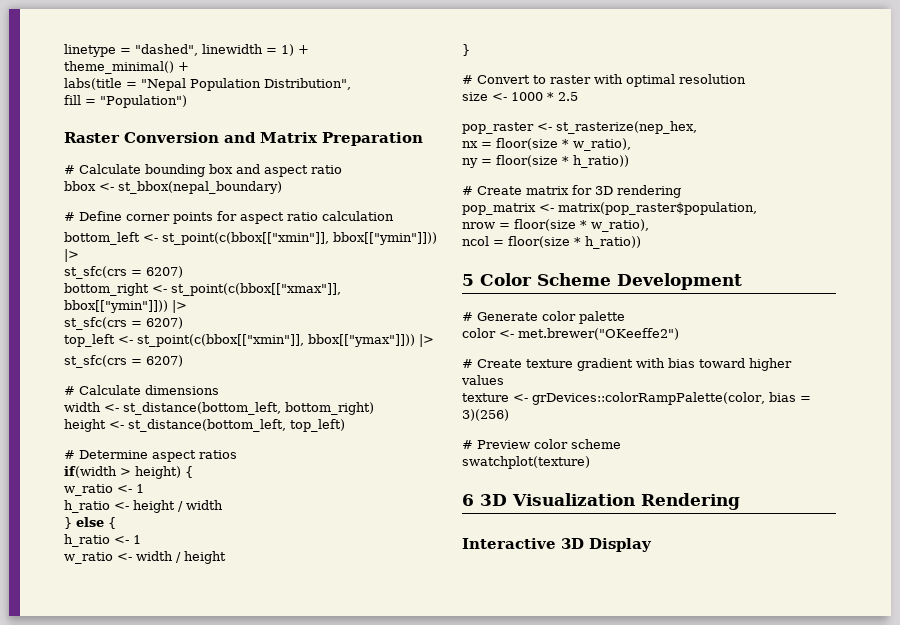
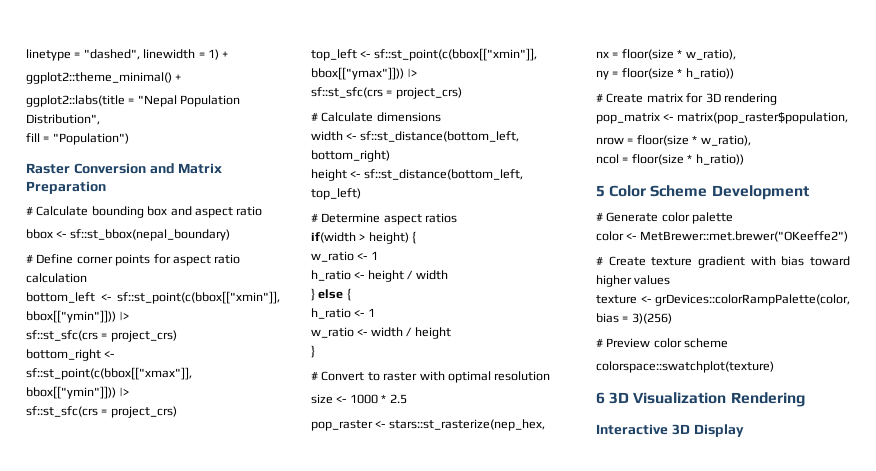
[64,61,189,74] [64,78,122,90] theme_minimal() + // labs(title -> [26,72,182,84] [26,95,125,107] ggplot2::theme_minimal() + // ggplot2::labs(title
[118,181,282,194] st_bbox(nepal_boundary) -> [69,229,230,241] sf::st_bbox(nepal_boundary)
[162,232,437,245] [64,249,79,262] [64,266,183,279] st_point(c(bbox[["xmin"]], bbox[["ymin"]])) |> // st_sfc(crs = 6207) -> [117,291,280,304] [26,310,130,323] [26,330,177,342] sf::st_point(c(bbox[["xmin"]], bbox[["ymin"]])) |> // sf::st_sfc(crs = project_crs)
[171,283,341,296] [64,300,187,313] [64,317,183,330] st_point(c(bbox[["xmax"]], bbox[["ymin"]])) |> // st_sfc(crs = 6207) -> [26,367,192,380] [26,386,130,399] [26,406,177,418] sf::st_point(c(bbox[["xmax"]], bbox[["ymin"]])) |> // sf::st_sfc(crs = project_crs)
[137,334,304,347] st_point(c(bbox[["xmin"]], -> [373,48,537,61] sf::st_point(c(bbox[["xmin"]],
[64,355,183,368] st_sfc(crs = 6207) -> [311,87,462,99] sf::st_sfc(crs = project_crs)
[123,402,281,415] st_distance(bottom_left, -> [359,131,519,142] sf::st_distance(bottom_left,
[128,419,286,432] st_distance(bottom_left, -> [363,169,523,180] sf::st_distance(bottom_left,
[556,121,697,134] st_rasterize(nep_hex, -> [388,419,545,431] stars::st_rasterize(nep_hex,
[518,328,679,340] met.brewer("OKeeffe2") -> [639,231,848,242] MetBrewer::met.brewer("OKeeffe2")
[462,456,590,469] swatchplot(texture) -> [596,361,774,373] colorspace::swatchplot(texture)

